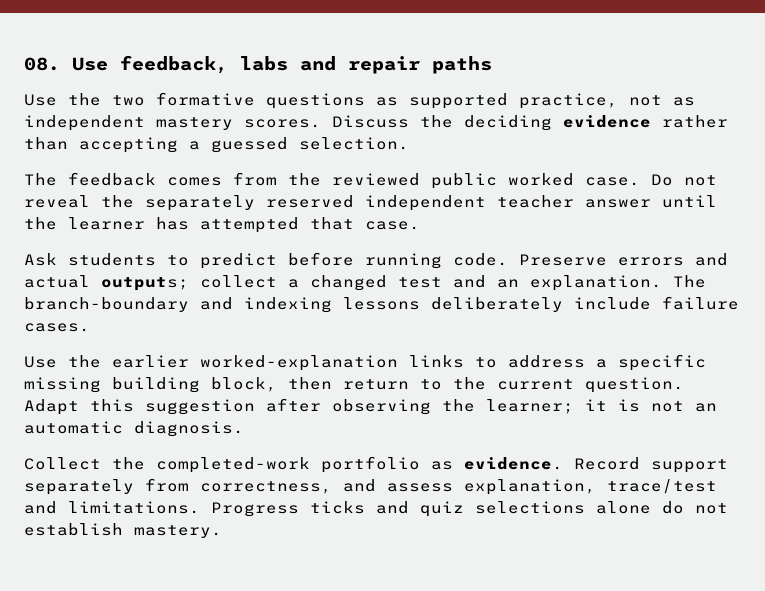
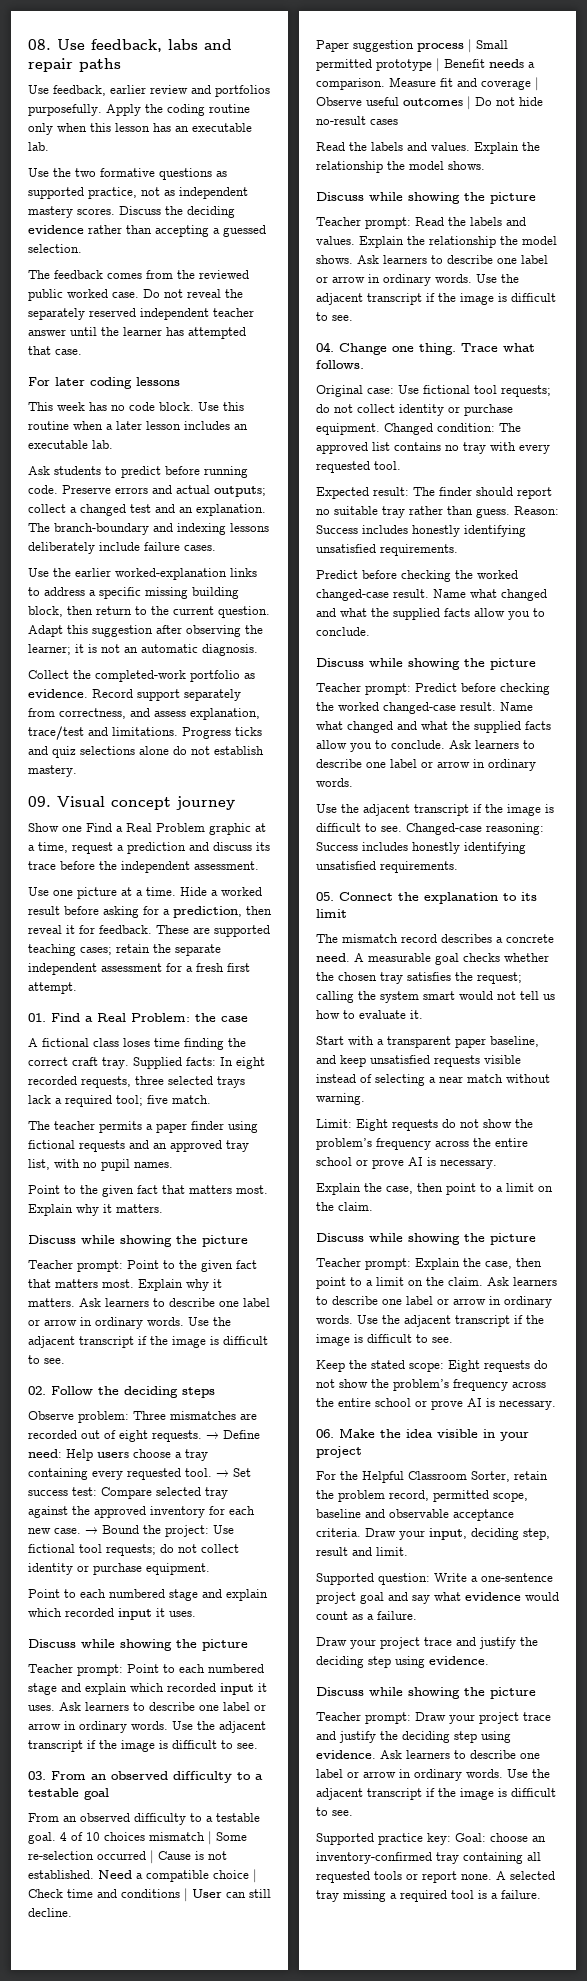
(492, 65) none -> [28,85,270,97] [28,104,250,116] [28,123,252,135] [28,142,49,151] // Use feedback, earlier review and portfolios purposefully. Apply the coding routine only when this lesson has an executable lab.
(420, 225) none -> [28,377,180,389] [28,402,244,411] [28,421,248,430] [28,440,113,449] // For later coding lessons // This week has no code block. Use this routine when a later lesson includes an executable lab.
(222, 531) none -> [28,796,235,810] [28,823,266,835] [28,842,270,854] [28,861,259,873] [28,887,262,899] [28,906,272,918] [28,925,270,937] [28,944,221,956] [28,963,250,975] [28,982,77,994] [28,1013,248,1022] [28,1038,246,1050] [28,1057,265,1069] [28,1076,245,1088] [28,1095,211,1107] [28,1121,258,1133] [28,1140,249,1152] [28,1159,173,1171] [28,1185,268,1197] [28,1204,163,1216] [28,1235,248,1247] [28,1260,257,1272] [28,1279,222,1291] [28,1298,270,1307] [28,1317,231,1329] [28,1336,268,1348] [28,1355,65,1364] [28,1386,215,1398] [28,1411,257,1423] [28,1430,260,1442] [28,1449,208,1461] [28,1468,251,1480] [28,1487,228,1499] [28,1506,255,1518] [28,1525,234,1537] [28,1544,239,1556] [28,1563,210,1575] [28,1589,268,1601] [28,1608,196,1620] [28,1639,248,1651] [28,1664,264,1676] [28,1683,267,1695] [28,1702,266,1711] [28,1721,266,1733] [28,1740,258,1752] [28,1771,263,1783] [28,1788,109,1800] [28,1813,260,1825] [28,1831,247,1845] [28,1850,227,1864] [28,1869,257,1883] [28,1888,271,1902] [28,1908,72,1917] [316,39,508,53] [316,58,535,72] [316,77,539,91] [316,96,543,110] [316,116,398,125] [316,142,540,154] [316,161,485,173] [316,192,536,204] [316,217,526,229] [316,236,557,248] [316,255,548,264] [316,274,519,286] [316,293,556,305] [316,312,353,321] [316,342,535,355] [316,360,364,369] [316,385,551,397] [316,404,513,416] [316,423,521,435] [316,442,550,454] [316,461,401,473] [316,487,552,499] [316,506,559,518] [316,525,526,537] [316,544,458,556] [316,570,518,582] [316,589,547,601] [316,608,545,620] [316,627,370,636] [316,658,536,670] [316,683,550,695] [316,702,533,714] [316,721,551,733] [316,740,535,752] [316,759,536,771] [316,778,353,787] [316,804,554,816] [316,823,544,835] [316,842,526,854] [316,861,458,873] [316,892,537,904] [316,909,347,918] [316,934,554,943] [316,953,549,965] [316,972,522,984] [316,991,555,1003] [316,1010,423,1019] [316,1036,539,1048] [316,1055,521,1067] [316,1074,550,1086] [316,1093,365,1105] [316,1119,533,1131] [316,1138,528,1150] [316,1157,497,1169] [316,1183,553,1195] [316,1202,373,1211] [316,1233,536,1245] [316,1258,542,1270] [316,1277,557,1289] [316,1296,552,1308] [316,1315,544,1327] [316,1334,453,1346] [316,1360,548,1372] [316,1379,546,1391] [316,1398,556,1410] [316,1428,529,1441] [316,1446,362,1458] [316,1471,548,1483] [316,1490,528,1502] [316,1509,514,1521] [316,1528,550,1540] [316,1547,408,1556] [316,1573,553,1585] [316,1592,559,1604] [316,1611,417,1620] [316,1637,538,1649] [316,1656,489,1668] [316,1687,536,1699] [316,1712,551,1724] [316,1731,511,1743] [316,1750,540,1759] [316,1769,550,1781] [316,1788,556,1800] [316,1807,353,1816] [316,1833,546,1845] [316,1852,541,1864] [316,1871,555,1883] [316,1890,541,1902] // 09. Visual concept journey // Show one Find a Real Problem graphic at a time, request a prediction and discuss its trace before the independent assessment. // Use one picture at a time. Hide a worked result before asking for a prediction, then reveal it for feedback. These are supported teaching cases; retain the separate independent assessment for a fresh first attempt. // 01. Find a Real Problem: the case // A fictional class loses time finding the correct craft tray. Supplied facts: In eight recorded requests, three selected trays lack a required tool; five match. // The teacher permits a paper finder using fictional requests and an approved tray list, with no pupil names. // Point to the given fact that matters most. Explain why it matters. // Discuss while showing the picture // Teacher prompt: Point to the given fact that matters most. Explain why it matters. Ask learners to describe one label or arrow in ordinary words. Use the adjacent transcript if the image is difficult to see. // 02. Follow the deciding steps // Observe problem: Three mismatches are recorded out of eight requests. → Define need: Help users choose a tray containing every requested tool. → Set success test: Compare selected tray against the approved inventory for each new case. → Bound the project: Use fictional tool requests; do not collect identity or purchase equipment. // Point to each numbered stage and explain which recorded input it uses. // Discuss while showing the picture // Teacher prompt: Point to each numbered stage and explain which recorded input it uses. Ask learners to describe one label or arrow in ordinary words. Use the adjacent transcript if the image is difficult to see. // 03. From an observed difficulty to a testable goal // From an observed difficulty to a testable goal. 4 of 10 choices mismatch | Some re-selection occurred | Cause is not established. Need a compatible choice | Check time and conditions | User can still decline. // Paper suggestion process | Small permitted prototype | Benefit needs a comparison. Measure fit and coverage | Observe useful outcomes | Do not hide no-result cases // Read the labels and values. Explain the relationship the model shows. // Discuss while showing the picture // Teacher prompt: Read the labels and values. Explain the relationship the model shows. Ask learners to describe one label or arrow in ordinary words. Use the adjacent transcript if the image is difficult to see. // 04. Change one thing. Trace what follows. // Original case: Use fictional tool requests; do not collect identity or purchase equipment. Changed condition: The approved list contains no tray with every requested tool. // Expected result: The finder should report no suitable tray rather than guess. Reason: Success includes honestly identifying unsatisfied requirements. // Predict before checking the worked changed-case result. Name what changed and what the supplied facts allow you to conclude. // Discuss while showing the picture // Teacher prompt: Predict before checking the worked changed-case result. Name what changed and what the supplied facts allow you to conclude. Ask learners to describe one label or arrow in ordinary words. // Use the adjacent transcript if the image is difficult to see. Changed-case reasoning: Success includes honestly identifying unsatisfied requirements. // 05. Connect the explanation to its limit // The mismatch record describes a concrete need. A measurable goal checks whether the chosen tray satisfies the request; calling the system smart would not tell us how to evaluate it. // Start with a transparent paper baseline, and keep unsatisfied requests visible instead of selecting a near match without warning. // Limit: Eight requests do not show the problem’s frequency across the entire school or prove AI is necessary. // Explain the case, then point to a limit on the claim. // Discuss while showing the picture // Teacher prompt: Explain the case, then point to a limit on the claim. Ask learners to describe one label or arrow in ordinary words. Use the adjacent transcript if the image is difficult to see. // Keep the stated scope: Eight requests do not show the problem’s frequency across the entire school or prove AI is necessary. // 06. Make the idea visible in your project // For the Helpful Classroom Sorter, retain the problem record, permitted scope, baseline and observable acceptance criteria. Draw your input, deciding step, result and limit. // Supported question: Write a one-sentence project goal and say what evidence would count as a failure. // Draw your project trace and justify the deciding step using evidence. // Discuss while showing the picture // Teacher prompt: Draw your project trace and justify the deciding step using evidence. Ask learners to describe one label or arrow in ordinary words. Use the adjacent transcript if the image is difficult to see. // Supported practice key: Goal: choose an inventory-confirmed tray containing all requested tools or report none. A selected tray missing a required tool is a failure.

